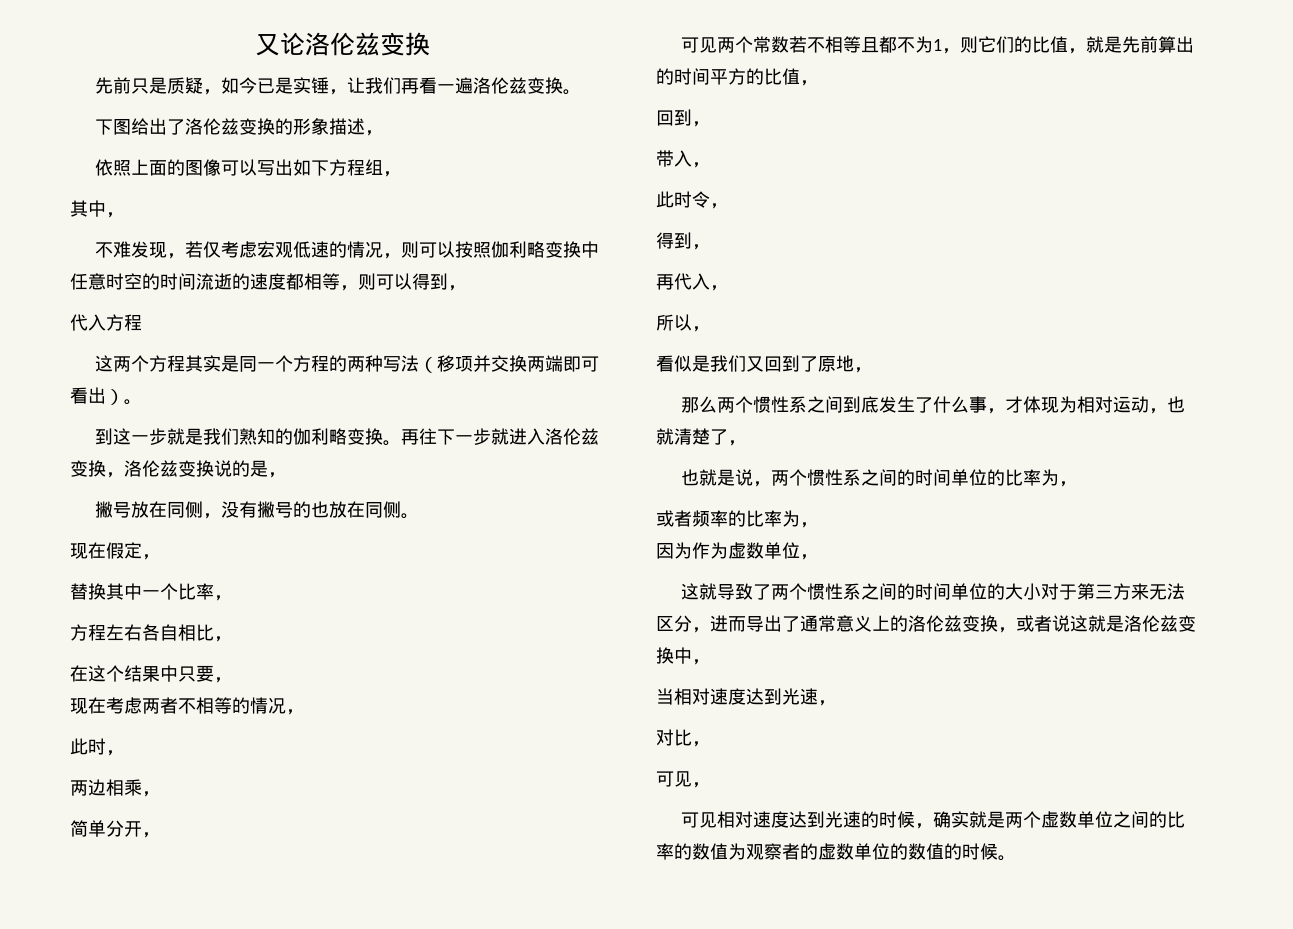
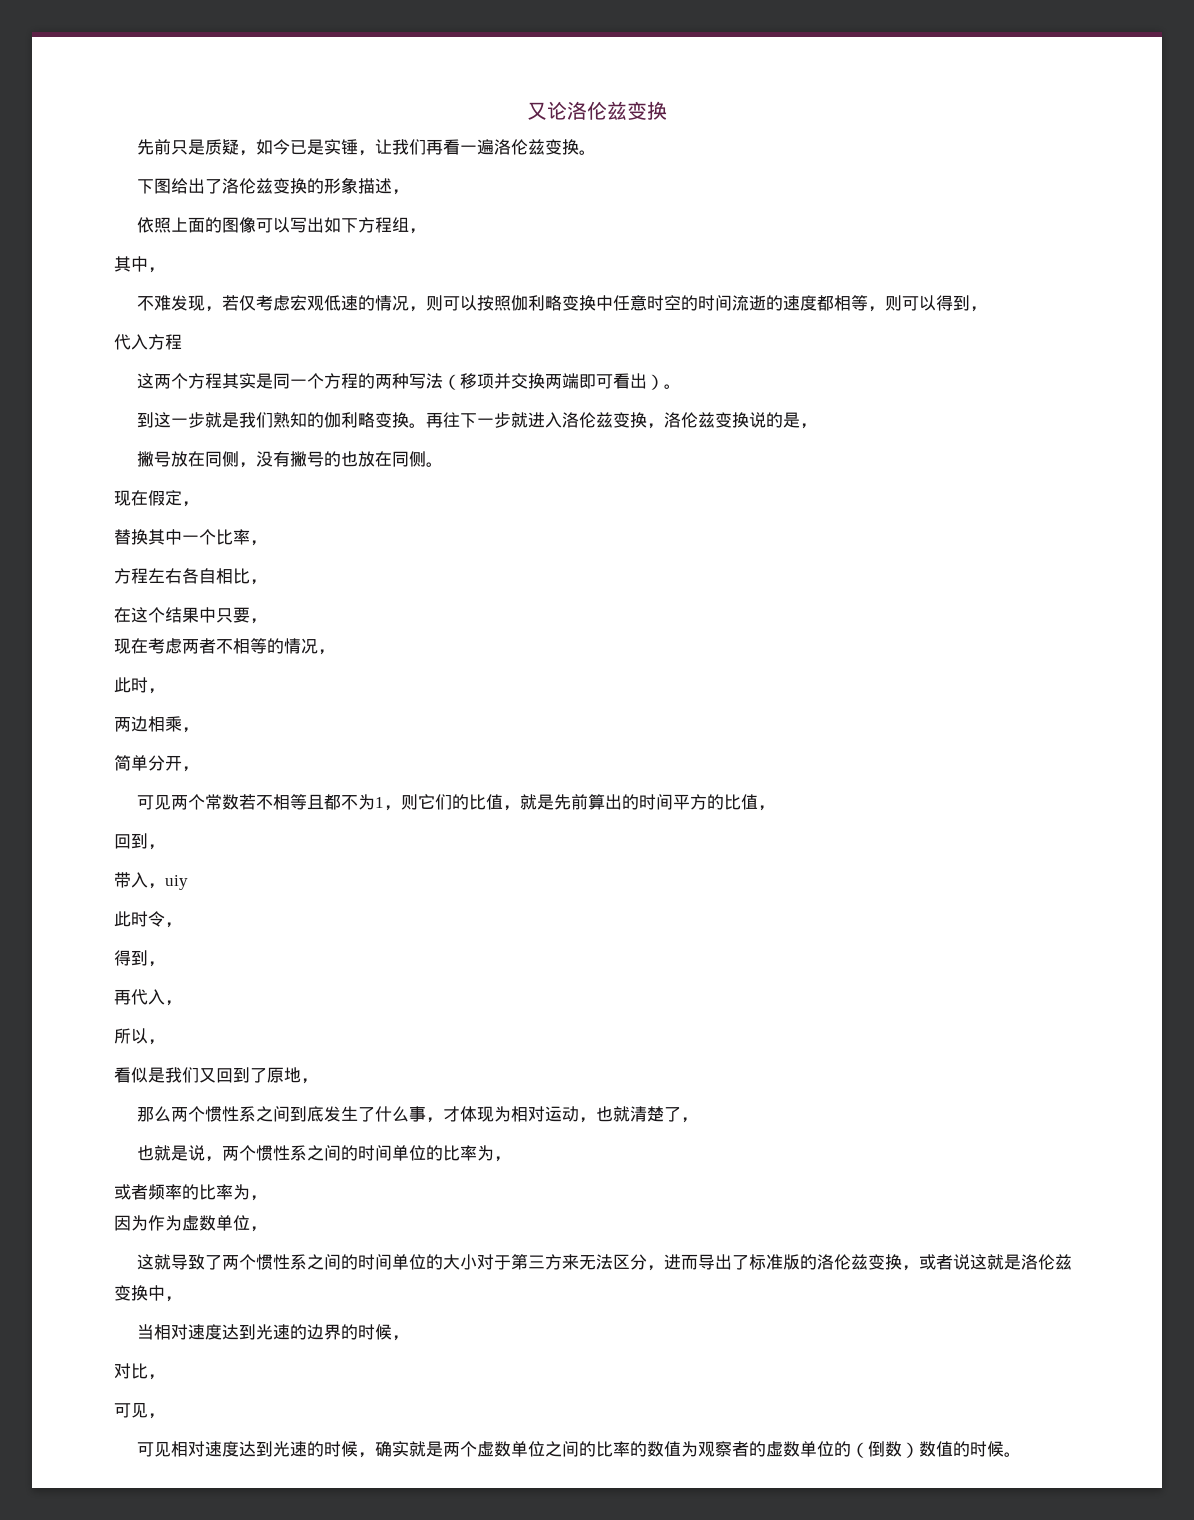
(710, 165) none -> [165,875,188,890] uiy
[800,615,890,632] 通常意义上 -> [749,1254,801,1270] 标准版
(818, 696) none -> [290,1324,393,1340] 的边界的时候
(908, 851) none -> [851,1441,920,1458] （倒数）

